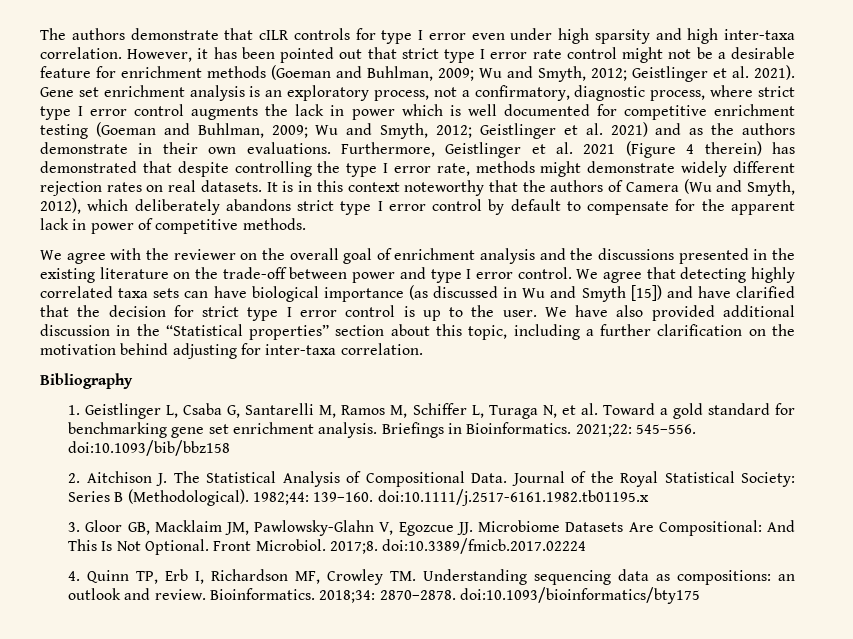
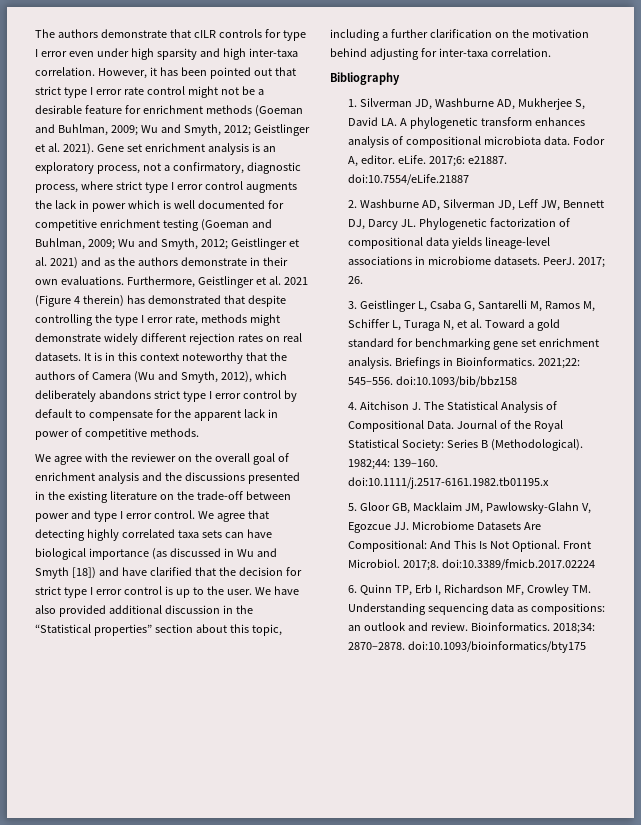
[630,285,662,301] [15]) -> [71,567,96,579] [18])
(81, 410) none -> [360,98,586,110] [348,117,586,129] [348,136,606,148] [348,155,508,167] [348,174,470,185] [348,199,605,211] [348,218,571,230] [348,237,551,249] [348,256,606,268] [348,276,364,284] [348,301,358,309] Silverman JD, Washburne AD, Mukherjee S, David LA. A phylogenetic transform enhances analysis of compositional microbiota data. Fodor A, editor. eLife. 2017;6: e21887. doi:10.7554/eLife.21887 // 2. Washburne AD, Silverman JD, Leff JW, Bennett DJ, Darcy JL. Phylogenetic factorization of compositional data yields lineage-level associations in microbiome datasets. PeerJ. 2017; 26. // 3.
[68,473,81,483] 2. -> [348,402,358,410] 4.
[68,522,81,532] 3. -> [348,503,358,511] 5.
[68,571,81,581] 4. -> [348,585,358,593] 6.

